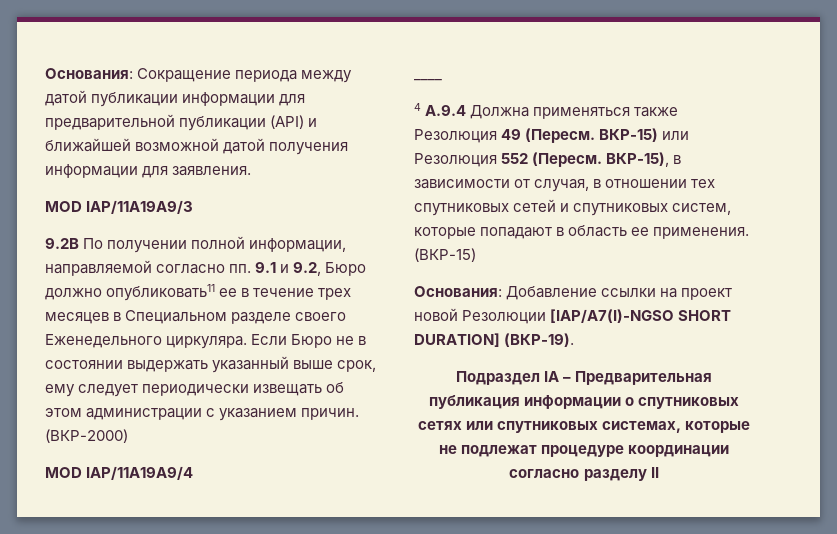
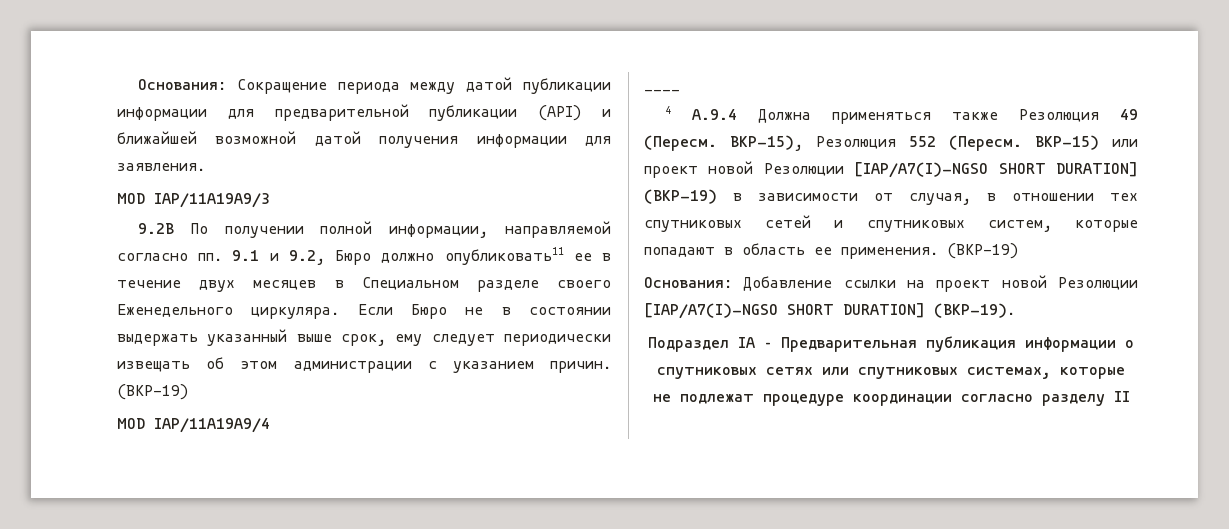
[318,288,352,300] трех -> [199,280,236,292] двух
[45,429,128,443] (ВКР-2000) -> [117,384,188,400] (ВКР-19)
[599,128,690,142] ВКР-15) или -> [730,135,803,151] ВКР-15),
[606,152,670,167] ВКР-15), -> [1035,135,1138,150] [644,161,1138,178] [644,189,717,204] ВКР-15) или проект новой Резолюции [IAP/A7(I)-NGSO SHORT DURATION] (ВКР-19)
[414,248,476,262] (ВКР-15) -> [947,243,1018,259] (ВКР-19)

